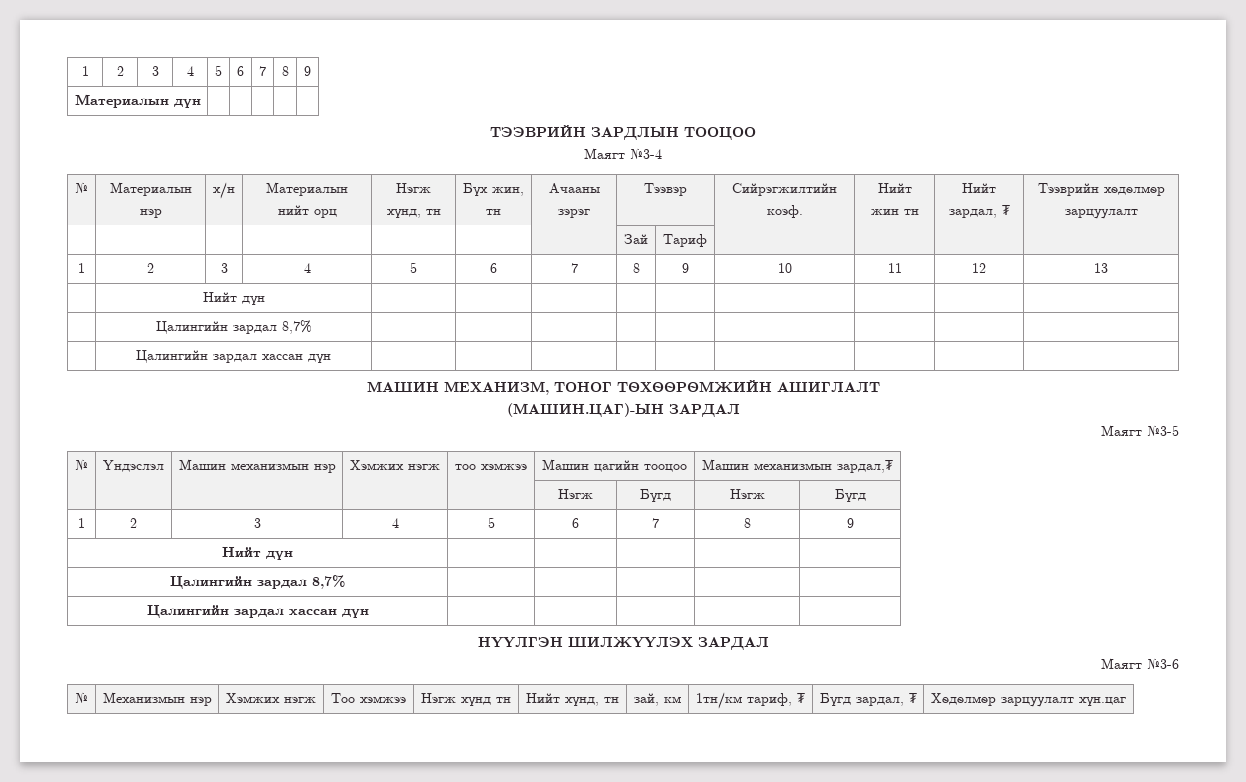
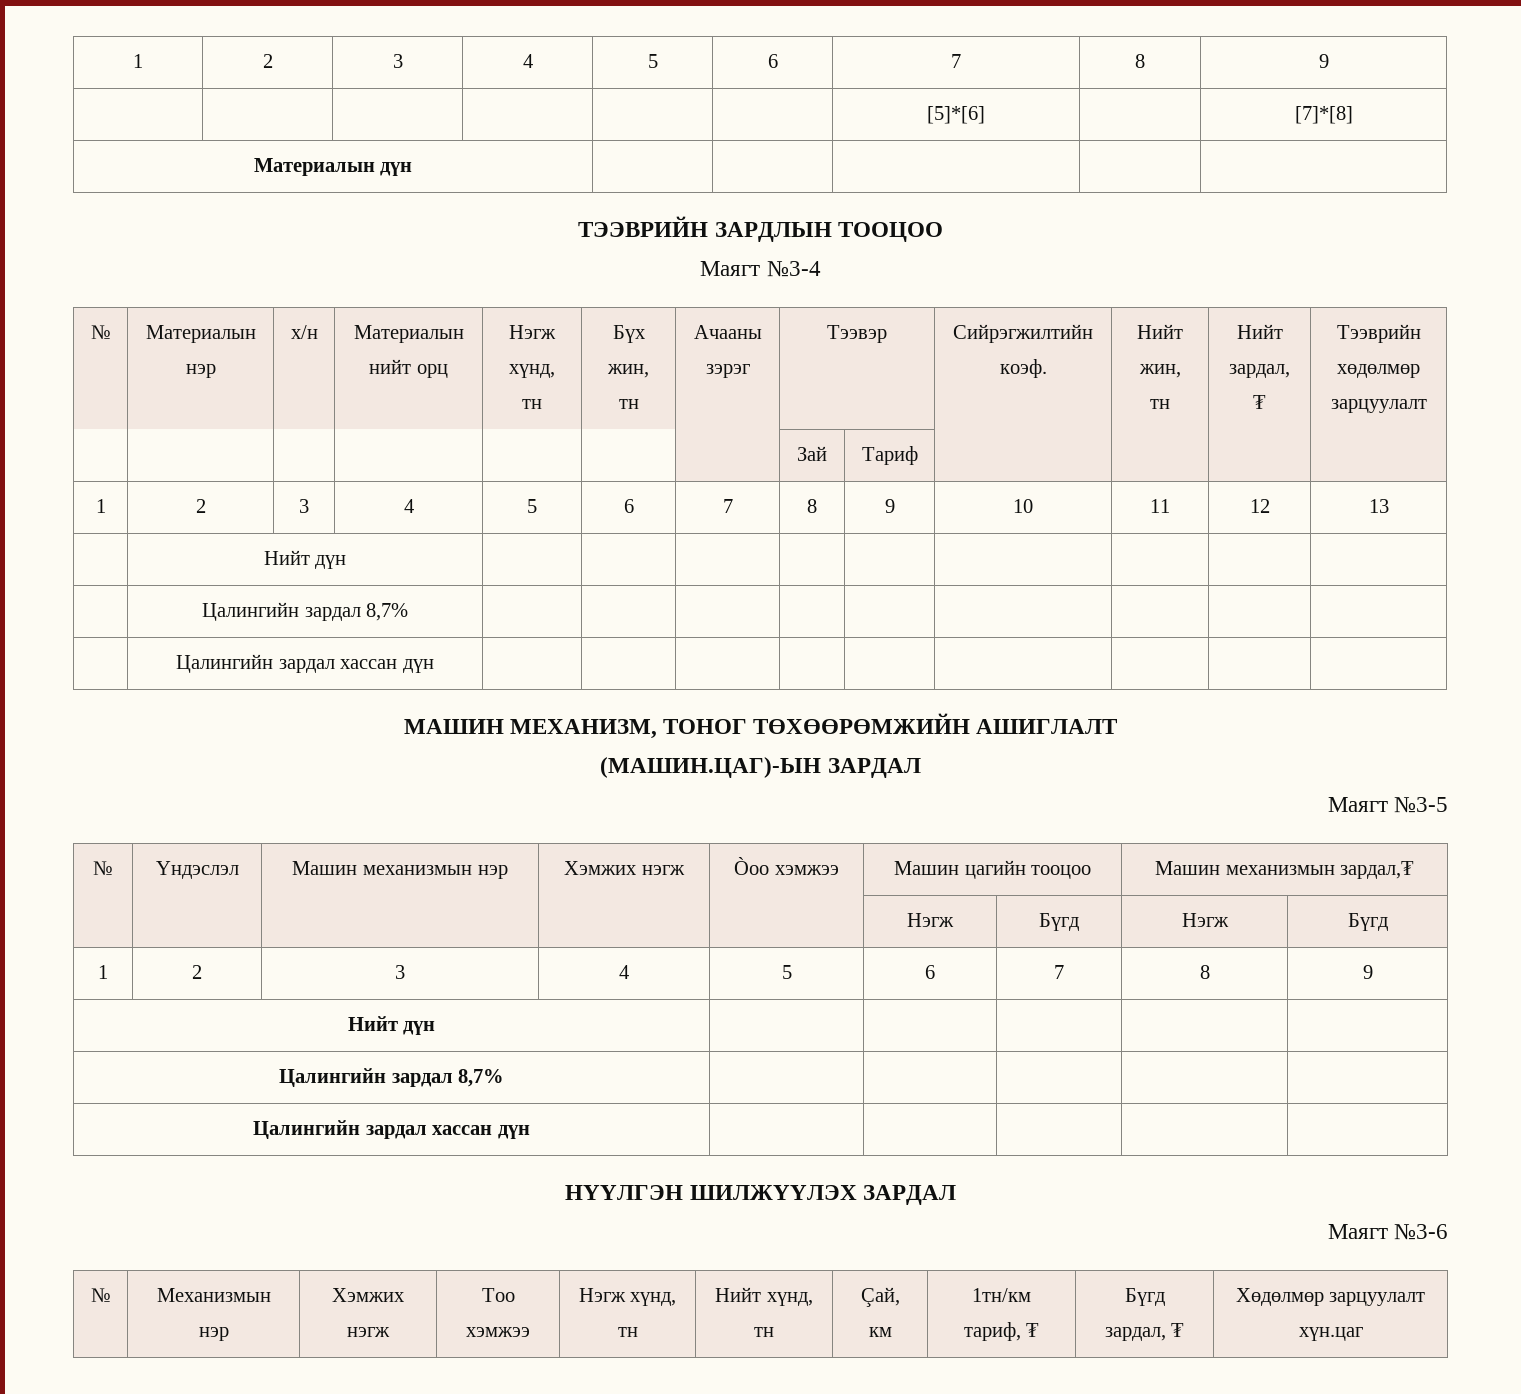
[81,66,89,76] [116,66,124,76] [151,66,159,76] [186,66,194,76] [215,65,222,76] [237,66,244,76] [259,66,266,76] [281,66,289,76] [304,66,311,76] 1 | 2 | 3 | 4 | 5 | 6 | 7 | 8 | 9 -> [133,54,143,68] [262,54,273,68] [392,54,403,68] [522,54,533,68] [647,54,658,68] [767,54,778,68] [951,54,961,68] [1135,54,1145,68] [1318,54,1329,68] [927,106,985,124] [1294,106,1353,124] 1 | 2 | 3 | 4 | 5 | 6 | 7 | 8 | 9 // | | | | | | [5]*[6] | | [7]*[8]
[870,209,899,215] жин -> [1138,364,1181,378] жин,
[455,464,476,470] тоо -> [734,857,770,875] Òоо
[461,697,491,706] хүнд -> [630,1292,677,1306] хүнд,
[634,693,659,706] зай, -> [860,1287,900,1307] Çай,

